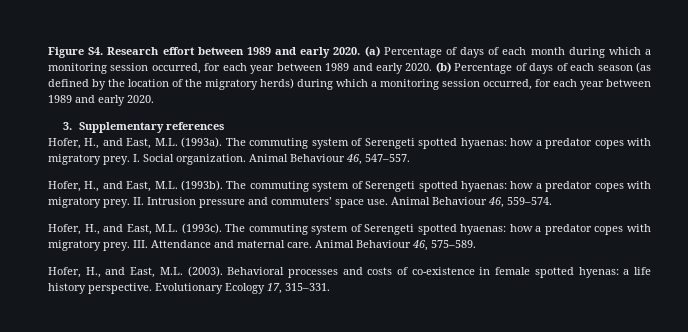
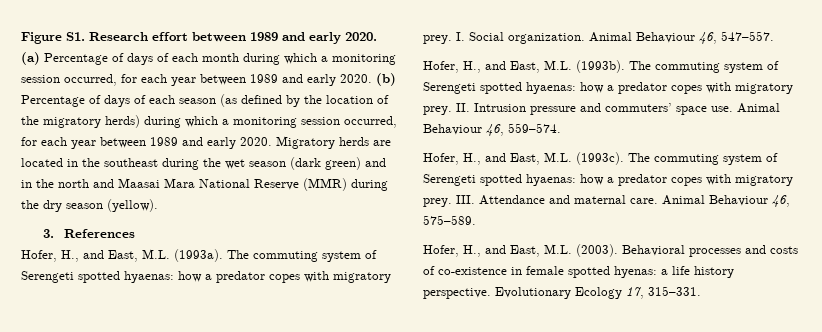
[88,47,104,55] S4. -> [66,32,85,41] S1.
(154, 99) none -> [276,136,391,149] [21,157,386,170] [21,178,388,191] [21,199,158,212] Migratory herds are located in the southeast during the wet season (dark green) and in the north and Maasai Mara National Reserve (MMR) during the dry season (yellow).
[78,122,224,133] Supplementary references -> [64,229,136,238] References

